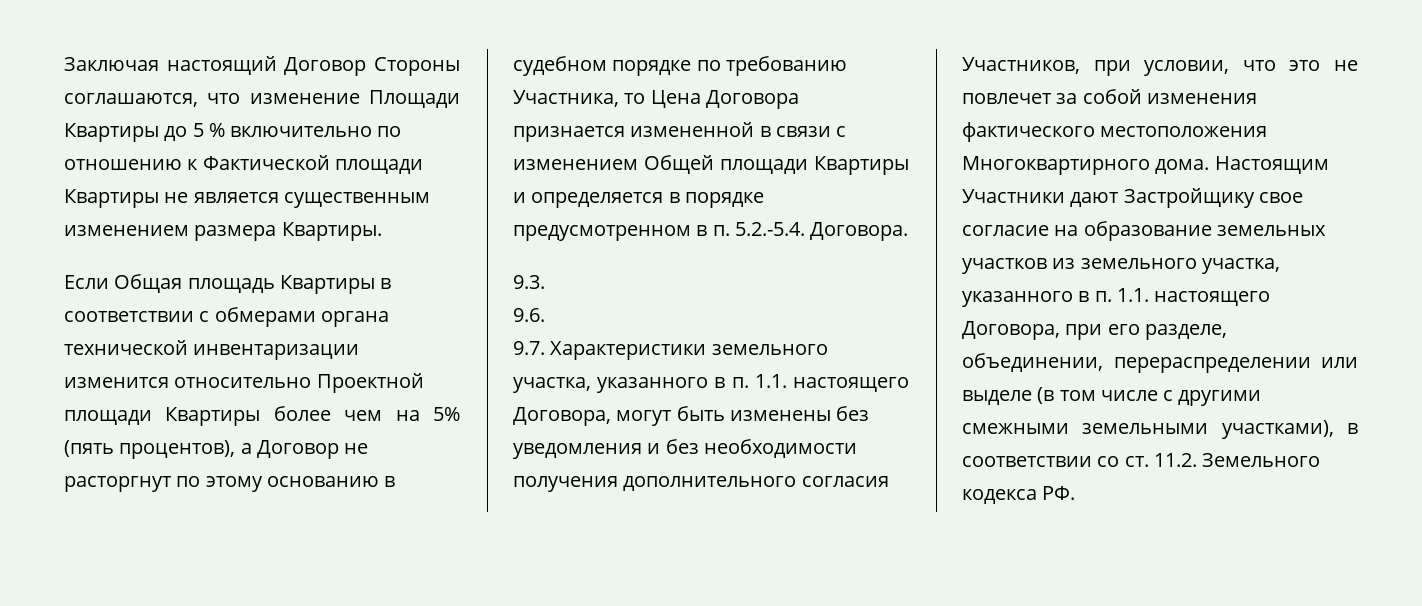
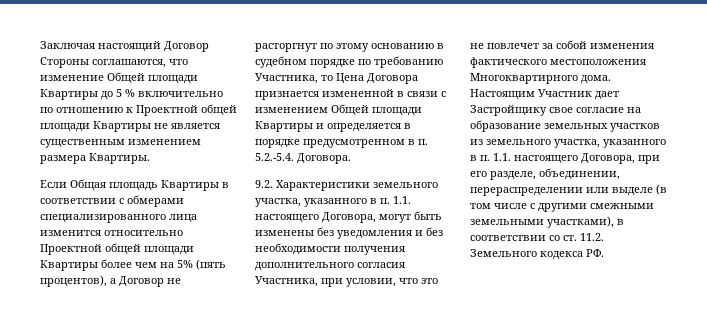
[368,90,460,108] Площади -> [107,72,198,84] Общей площади
[202,155,330,170] Фактической -> [136,104,237,116] Проектной общей
[320,311,389,327] [64,340,360,360] органа технической инвентаризации -> [40,214,197,223] специализированного лица
(424, 383) none -> [105,243,141,255] общей
[513,275,545,289] [513,308,545,322] [513,341,545,355] 9.3. // 9.6. // 9.7. -> [255,180,273,188] 9.2.
[962,57,1080,74] Участников, -> [255,276,318,287] Участника,
[962,189,1119,207] Участники дают -> [538,89,619,100] Участник дает

